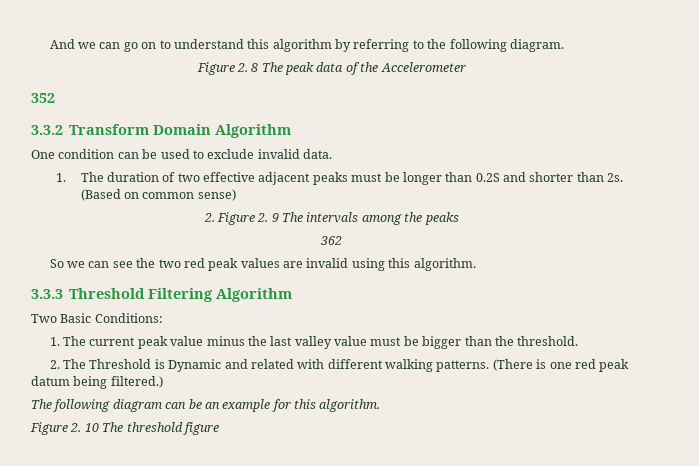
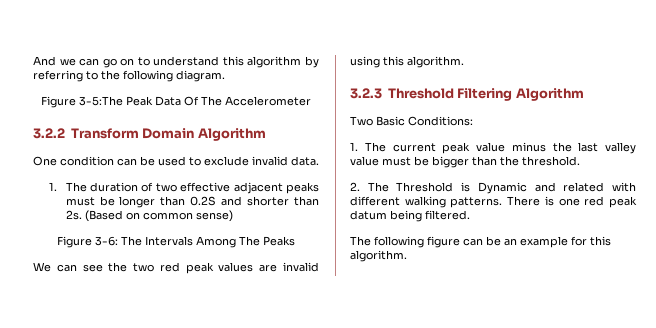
[236,62,379,75] 2. 8 The peak data of the -> [79,96,222,106] 3-5:The Peak Data Of The
[31,93,55,103] [31,125,63,135] 352 // 3.3.2 -> [33,128,65,139] 3.2.2
[203,212,459,225] [320,236,342,245] [49,259,86,268] 2. Figure 2. 9 The intervals among the peaks // 362 // So we -> [57,236,295,248] [33,262,51,272] Figure 3-6: The Intervals Among The Peaks // We
[31,289,63,299] 3.3.3 -> [350,88,382,99] 3.2.3
[492,359,533,371] (There -> [507,196,541,206] There
[110,376,163,388] filtered.) -> [425,210,470,220] filtered.
[112,399,162,412] diagram -> [427,236,460,248] figure
[30,422,219,435] // Figure 2. 10 The threshold figure -> (407, 256) none

